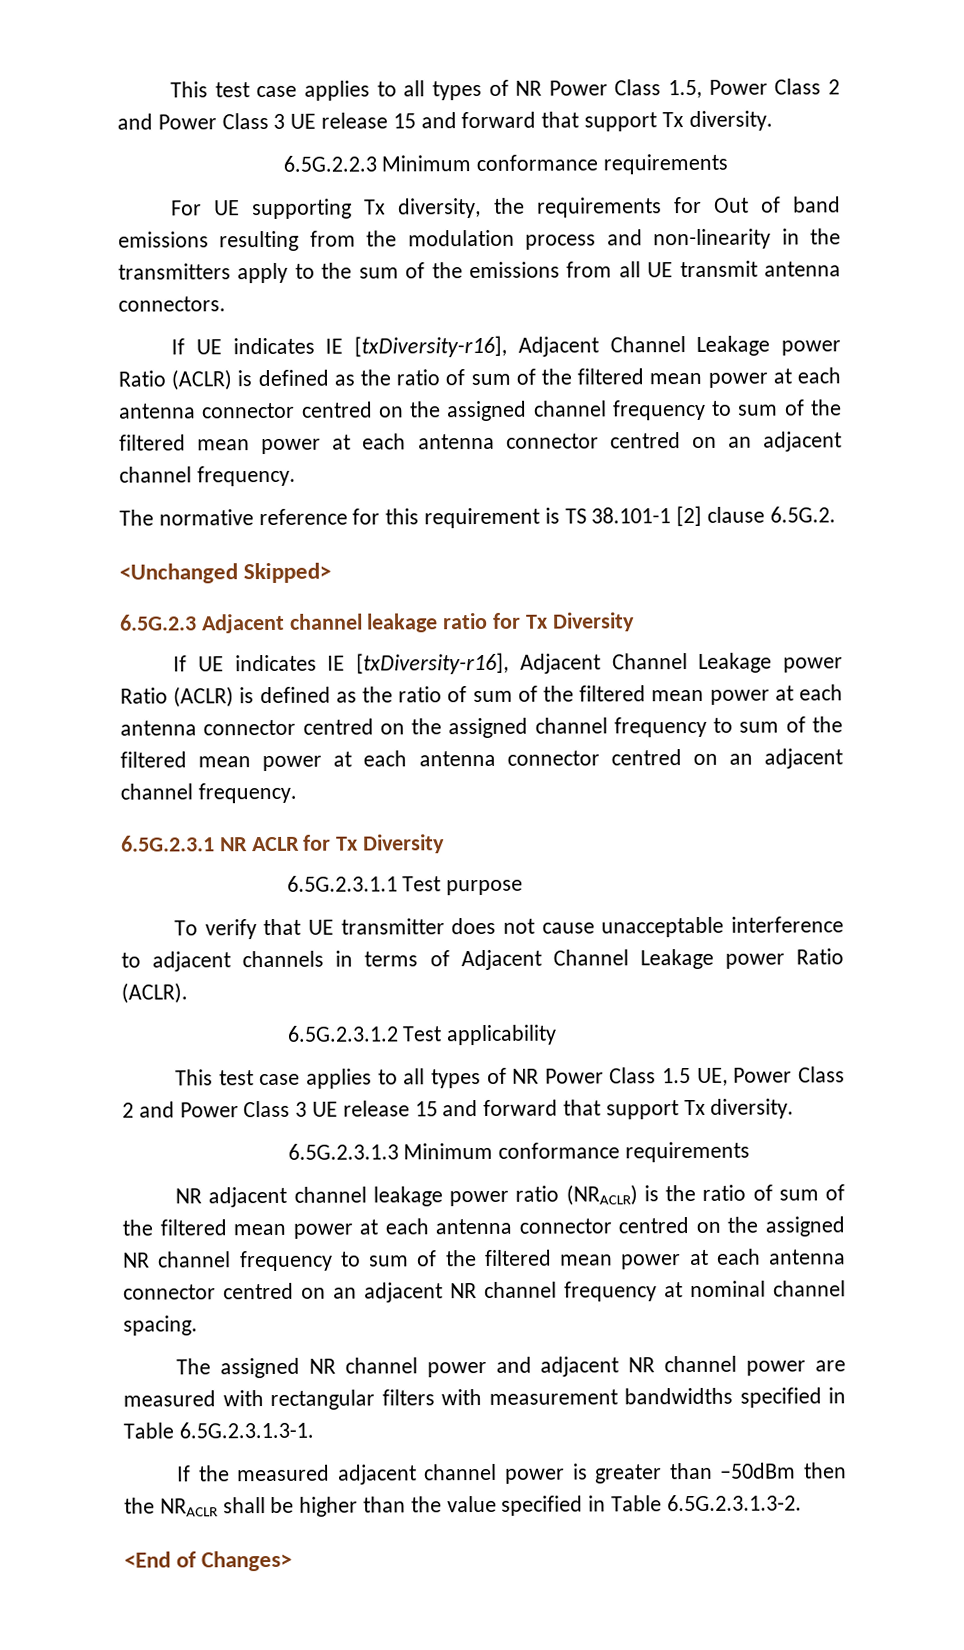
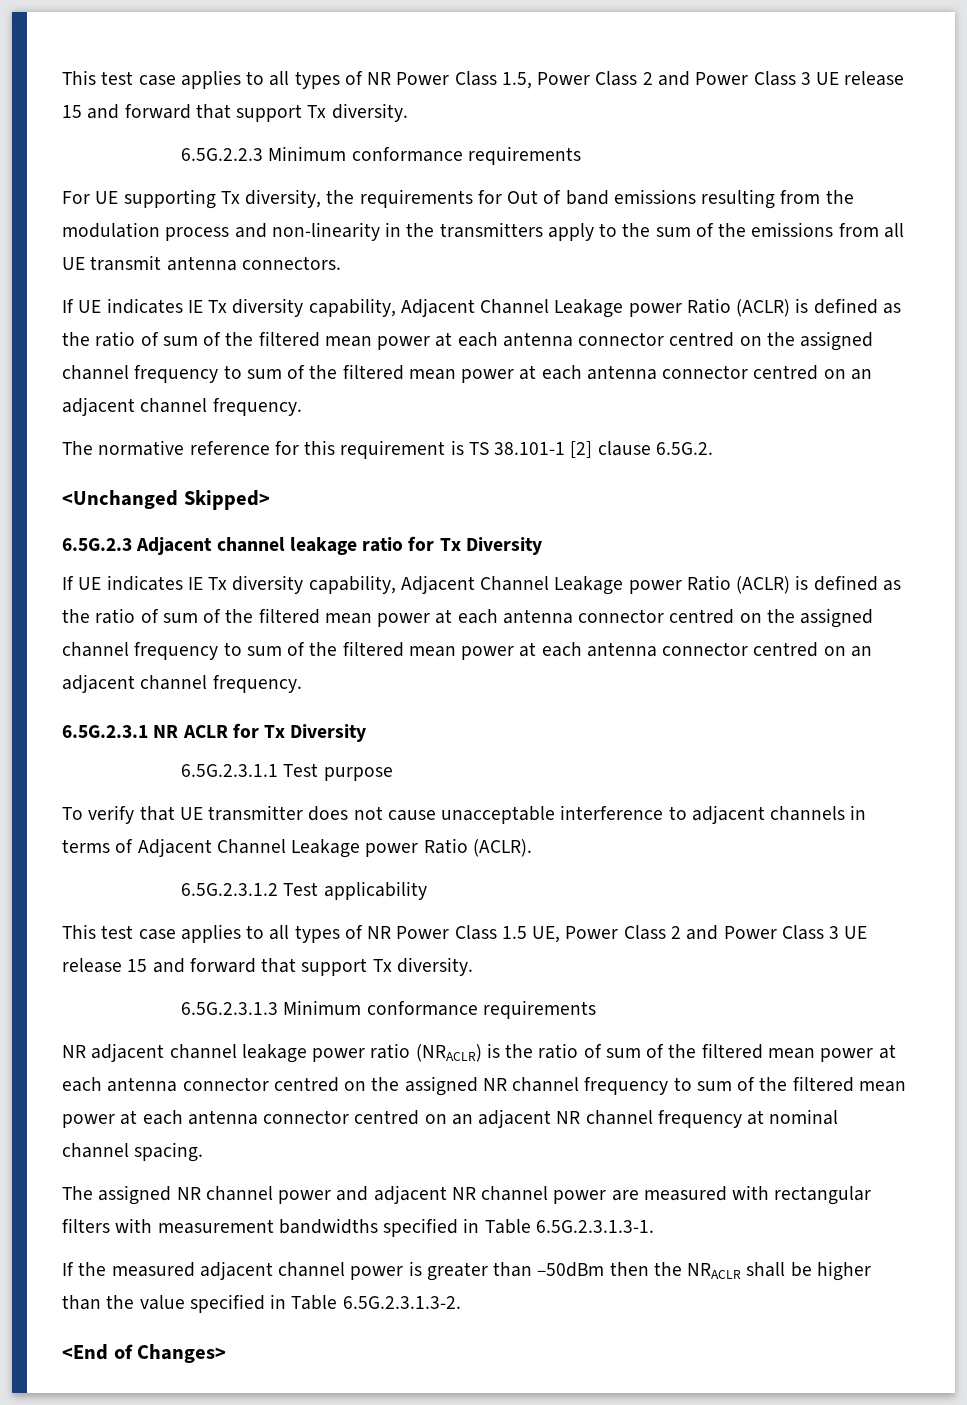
[354,335,508,358] [txDiversity-r16], -> [208,298,396,317] Tx diversity capability,
[356,652,510,675] [txDiversity-r16], -> [208,575,396,594] Tx diversity capability,

